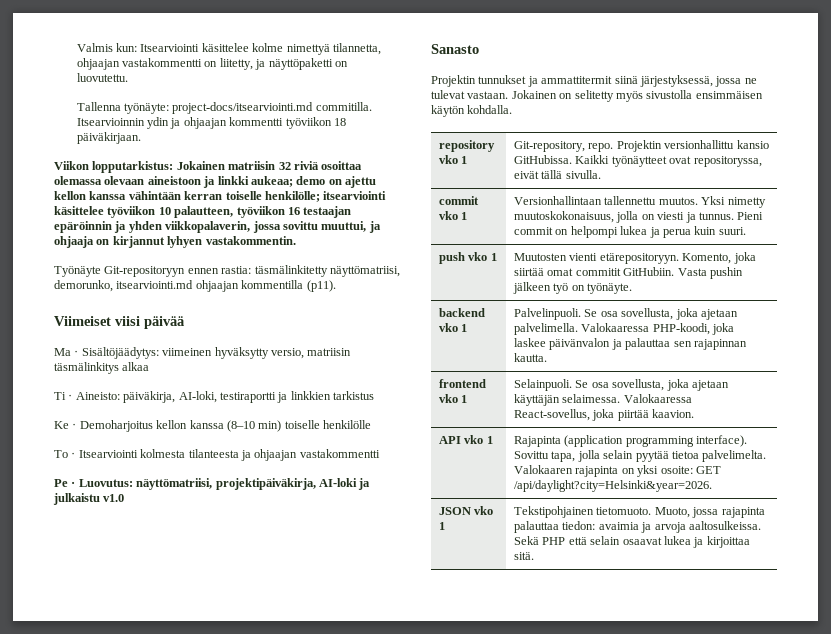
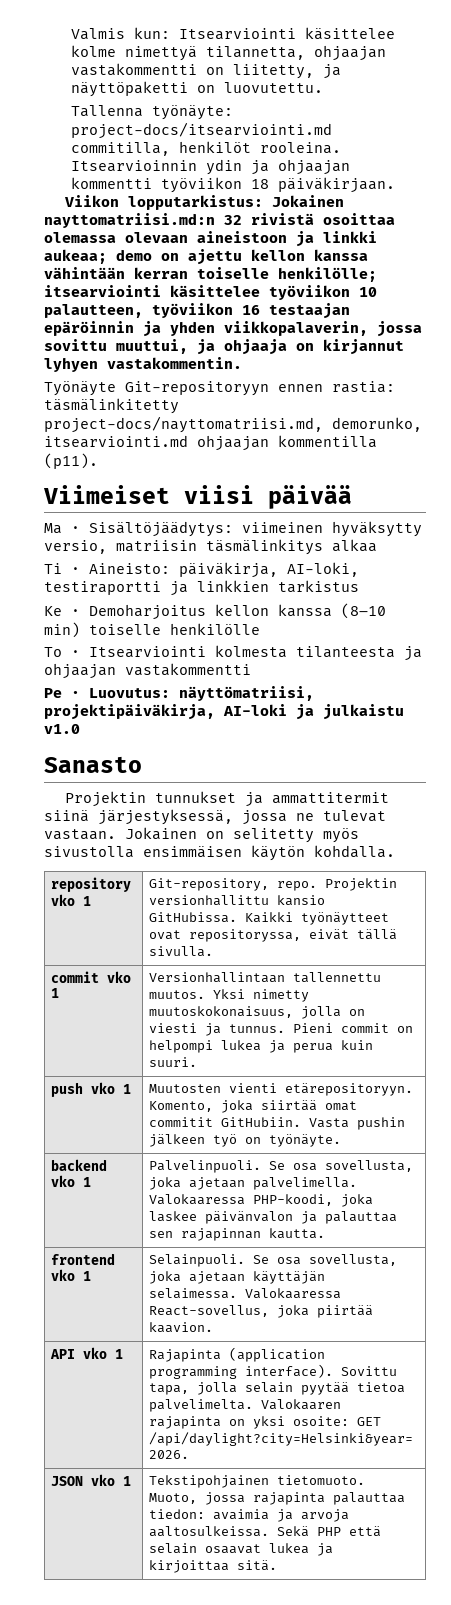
[315,102,372,111] commitilla. -> [70,141,341,156] commitilla, henkilöt rooleina.
[228,161,319,170] matriisin 32 riviä -> [44,213,314,228] nayttomatriisi.md:n 32 rivistä
[329,266,400,277] näyttömatriisi, -> [44,416,323,433] project-docs/nayttomatriisi.md,

